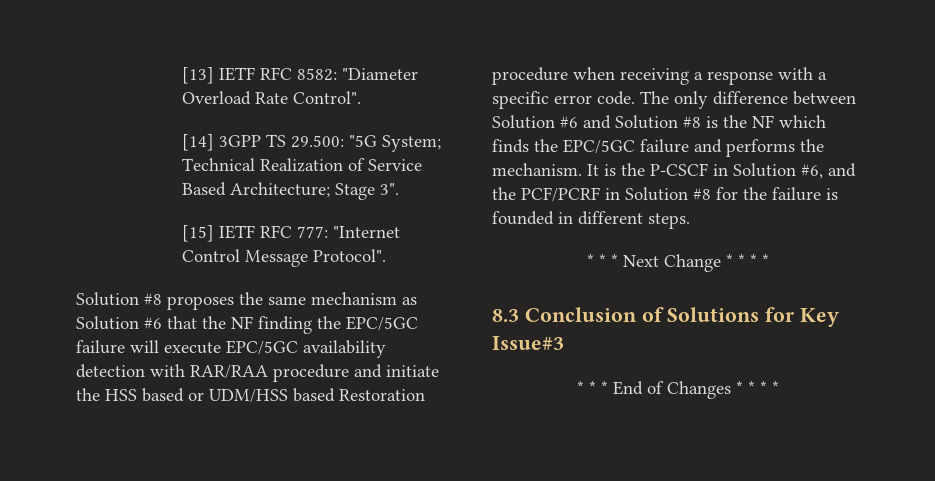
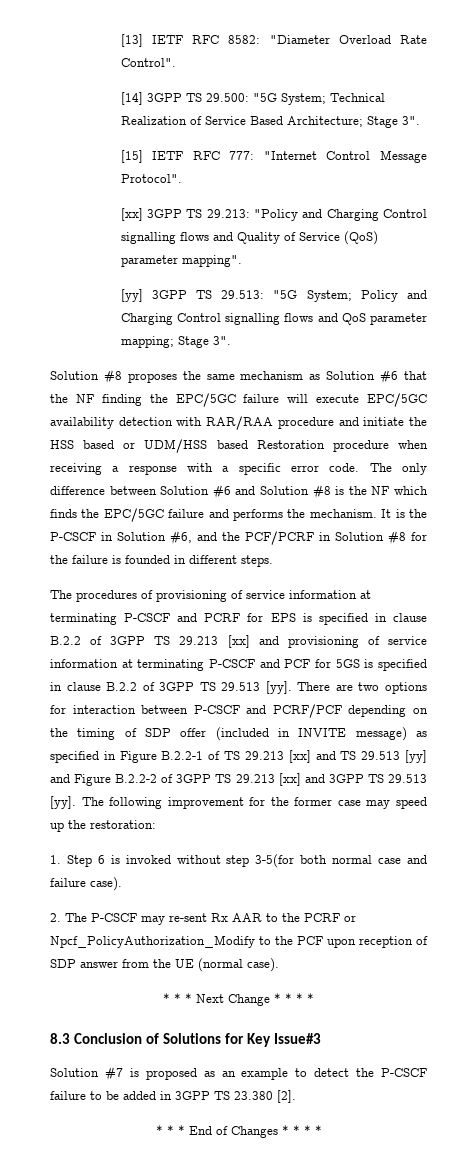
(386, 255) none -> [120,208,427,221] [120,231,378,245] [120,255,242,267] [120,289,428,302] [120,313,427,325] [120,336,231,348] // [xx] 3GPP TS 29.213: "Policy and Charging Control signalling flows and Quality of Service (QoS) parameter mapping". // [yy] 3GPP TS 29.513: "5G System; Policy and Charging Control signalling flows and QoS parameter mapping; Stage 3".
(690, 221) none -> [50,590,371,602] [50,613,427,625] [50,635,427,648] [50,659,428,671] [50,681,427,694] [50,704,428,718] [50,727,427,741] [50,750,427,763] [50,773,427,786] [50,796,427,809] [50,820,156,832] [50,854,428,868] [50,877,122,891] [50,913,356,925] [50,935,428,948] [50,958,279,972] // The procedures of provisioning of service information at terminating P-CSCF and PCRF for EPS is specified in clause B.2.2 of 3GPP TS 29.213 [xx] and provisioning of service information at terminating P-CSCF and PCF for 5GS is specified in clause B.2.2 of 3GPP TS 29.513 [yy]. There are two options for interaction between P-CSCF and PCRF/PCF depending on the timing of SDP offer (included in INVITE message) as specified in Figure B.2.2-1 of TS 29.213 [xx] and TS 29.513 [yy] and Figure B.2.2-2 of 3GPP TS 29.213 [xx] and 3GPP TS 29.513 [yy]. The following improvement for the former case may speed up the restoration: // 1. Step 6 is invoked without step 3-5(for both normal case and failure case). // 2. The P-CSCF may re-sent Rx AAR to the PCRF or Npcf_PolicyAuthorization_Modify to the PCF upon reception of SDP answer from the UE (normal case).
(564, 343) none -> [50,1067,427,1081] [50,1090,296,1103] // Solution #7 is proposed as an example to detect the P-CSCF failure to be added in 3GPP TS 23.380 [2].

